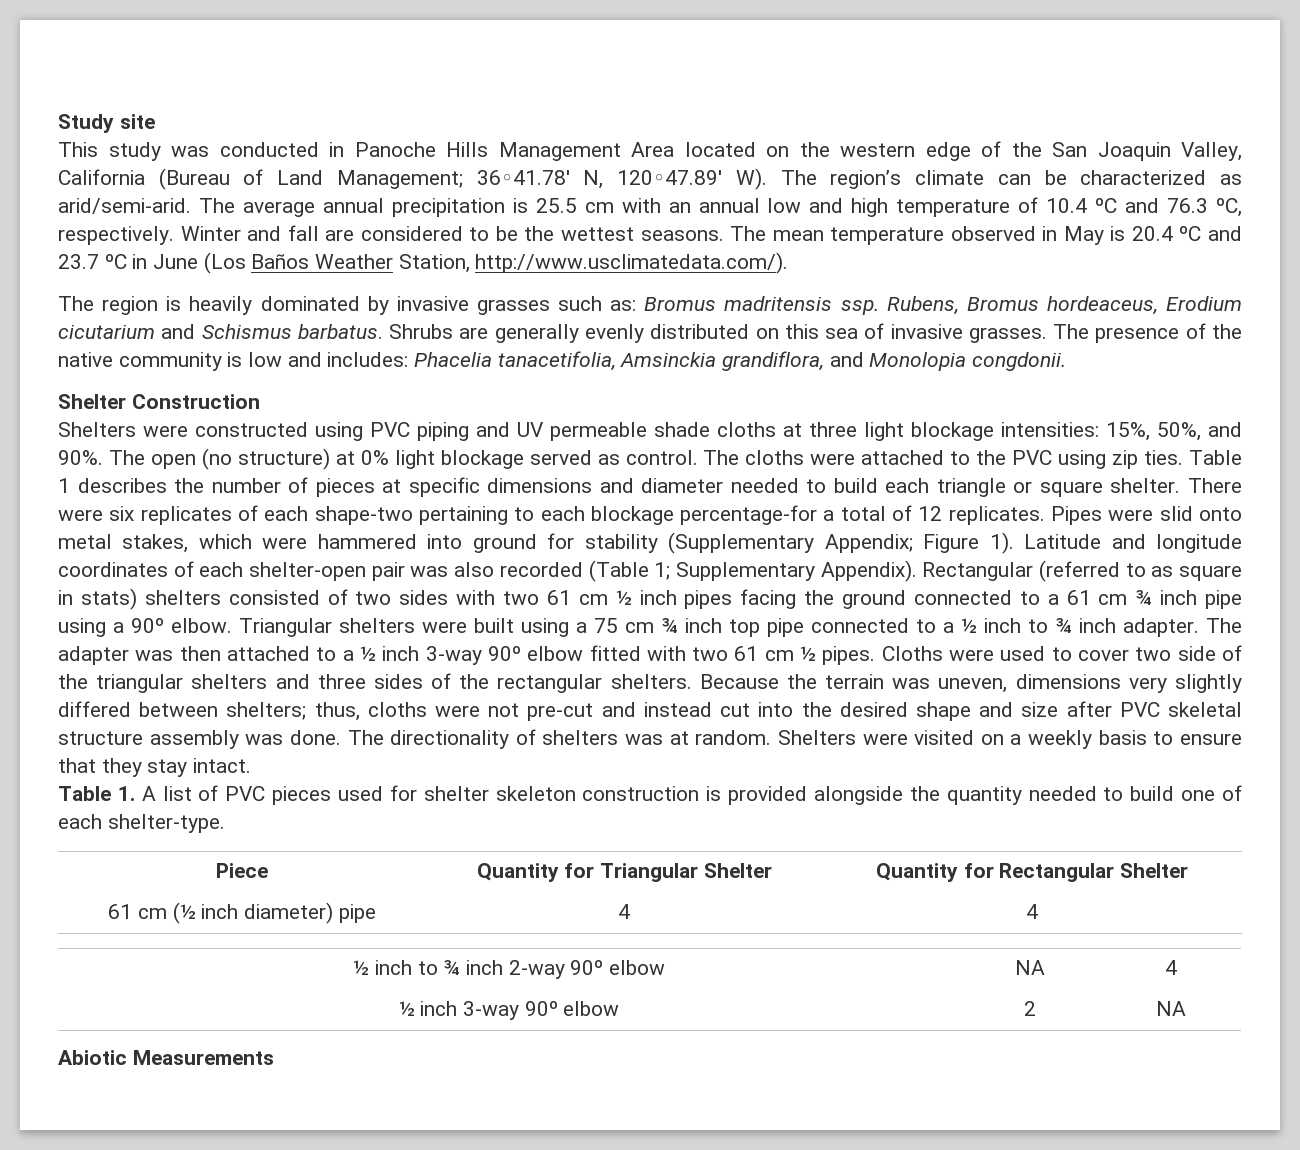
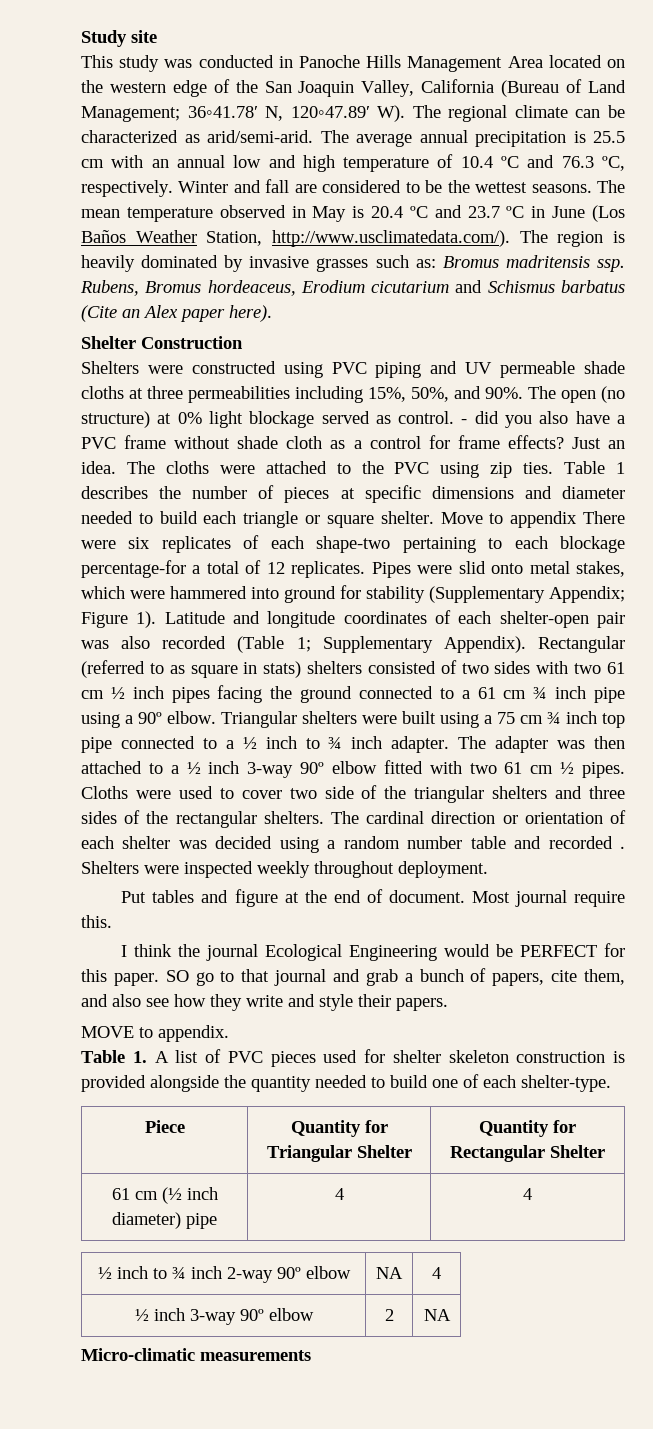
[830,170,902,189] region’s -> [448,105,508,122] regional
(789, 263) // -> (510, 238) none
[297,323,1243,343] [58,351,1067,371] barbatus. Shrubs are generally evenly distributed on this sea of invasive grasses. The presence of the native community is low and includes: Phacelia tanacetifolia, Amsinckia grandiflora, and Monolopia congdonii. -> [561,280,625,293] [81,305,272,322] barbatus (Cite an Alex paper here).
[864,422,1099,441] light blockage intensities: -> [188,386,363,403] permeabilities including
(698, 457) none -> [461,411,626,428] [81,435,625,449] [81,461,116,474] - did you also have a PVC frame without shade cloth as a control for frame effects? Just an idea.
(1181, 485) none -> [440,511,578,528] Move to appendix
[699,674,1242,693] [58,701,1242,721] [58,729,1242,749] [58,758,252,777] Because the terrain was uneven, dimensions very slightly differed between shelters; thus, cloths were not pre-cut and instead cut into the desired shape and size after PVC skeletal structure assembly was done. The directionality of shelters was at random. Shelters were visited on a weekly basis to ensure that they stay intact. -> [331,810,626,824] [81,836,625,853] [81,861,488,878] [121,889,625,907] [81,915,112,928] [121,943,625,961] [81,968,625,986] [81,994,448,1011] [81,1025,229,1042] The cardinal direction or orientation of each shelter was decided using a random number table and recorded . Shelters were inspected weekly throughout deployment. // Put tables and figure at the end of document. Most journal require this. // I think the journal Ecological Engineering would be PERFECT for this paper. SO go to that journal and grab a bunch of papers, cite them, and also see how they write and style their papers. // MOVE to appendix.
[58,1050,274,1065] Abiotic Measurements -> [81,1348,311,1361] Micro-climatic measurements

